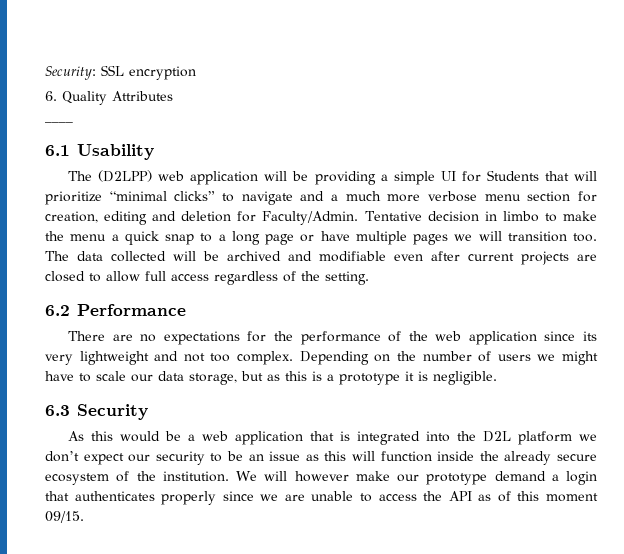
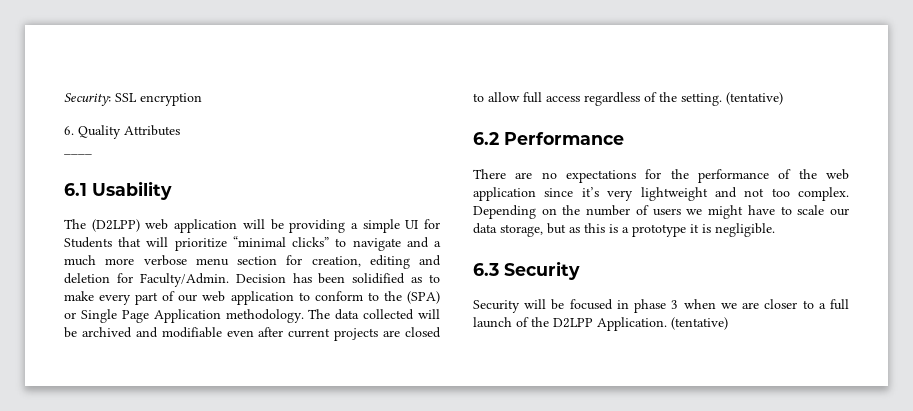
[364,211,597,222] [45,231,597,245] Tentative decision in limbo to make the menu a quick snap to a long page or have multiple pages we will transition too. -> [235,273,440,284] [64,291,440,305] [64,309,304,323] Decision has been solidified as to make every part of our web application to conform to the (SPA) or Single Page Application methodology.
(369, 278) none -> [726,92,783,105] (tentative)
[582,331,597,341] its -> [581,187,599,197] it’s
[68,431,597,445] [45,451,598,465] [45,471,597,485] [45,491,598,505] [45,511,84,523] As this would be a web application that is integrated into the D2L platform we don’t expect our security to be an issue as this will function inside the already secure ecosystem of the institution. We will however make our prototype demand a login that authenticates properly since we are unable to access the API as of this moment 09/15. -> [473,299,849,313] [473,317,728,331] Security will be focused in phase 3 when we are closer to a full launch of the D2LPP Application. (tentative)

